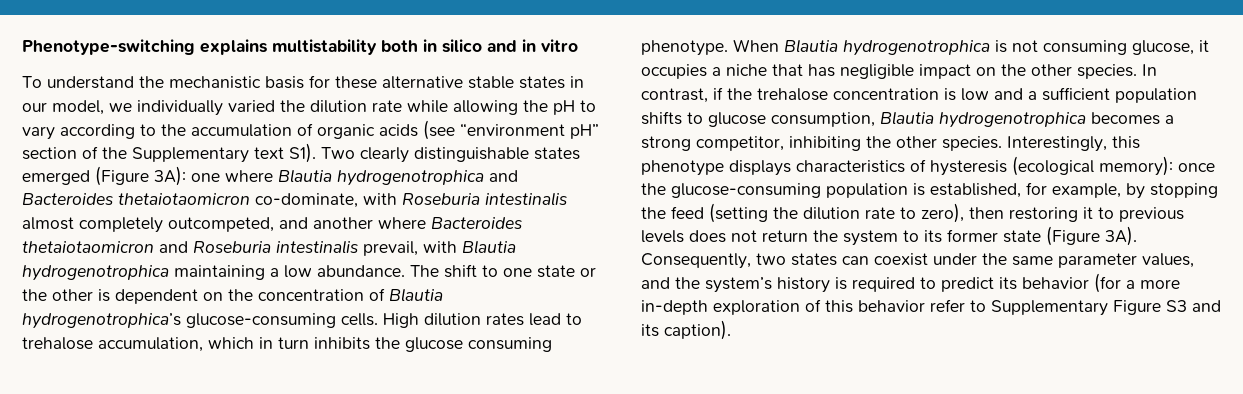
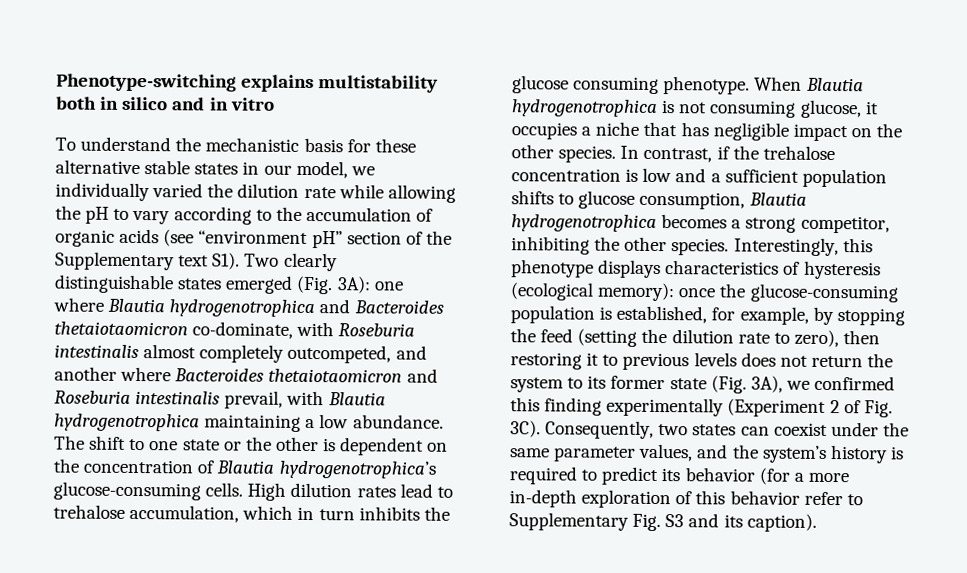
[95,166,149,186] (Figure -> [296,275,334,295] (Fig.
[1046,226,1137,246] (Figure 3A). -> [710,375,896,394] [510,397,893,418] [510,420,541,438] (Fig. 3A), we confirmed this finding experimentally (Experiment 2 of Fig. 3C).
[1113,300,1161,315] Figure -> [632,513,662,532] Fig.

